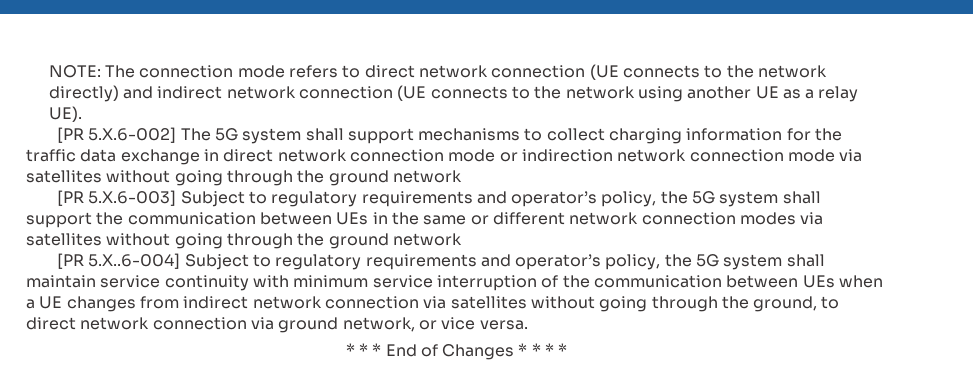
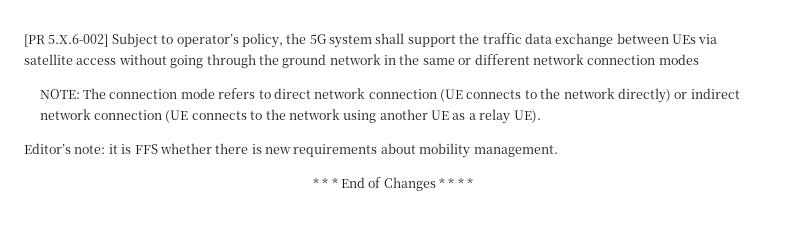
(48, 71) none -> [24,33,718,48] [24,54,699,68] [PR 5.X.6-002] Subject to operator’s policy, the 5G system shall support the traffic data exchange between UEs via satellite access without going through the ground network in the same or different network connection modes //
[122,86,153,99] and -> [674,92,688,99] or
[56,127,843,144] [26,149,863,165] [26,170,462,186] [56,190,821,207] [26,212,824,228] [26,233,462,249] [56,253,825,270] [26,275,883,291] [26,296,840,312] [26,317,528,333] [PR 5.X.6-002] The 5G system shall support mechanisms to collect charging information for the traffic data exchange in direct network connection mode or indirection network connection mode via satellites without going through the ground network // [PR 5.X.6-003] Subject to regulatory requirements and operator’s policy, the 5G system shall support the communication between UEs in the same or different network connection modes via satellites without going through the ground network // [PR 5.X..6-004] Subject to regulatory requirements and operator’s policy, the 5G system shall maintain service continuity with minimum service interruption of the communication between UEs when a UE changes from indirect network connection via satellites without going through the ground, to direct network connection via ground network, or vice versa. -> [24,143,558,158] Editor’s note: it is FFS whether there is new requirements about mobility management.

